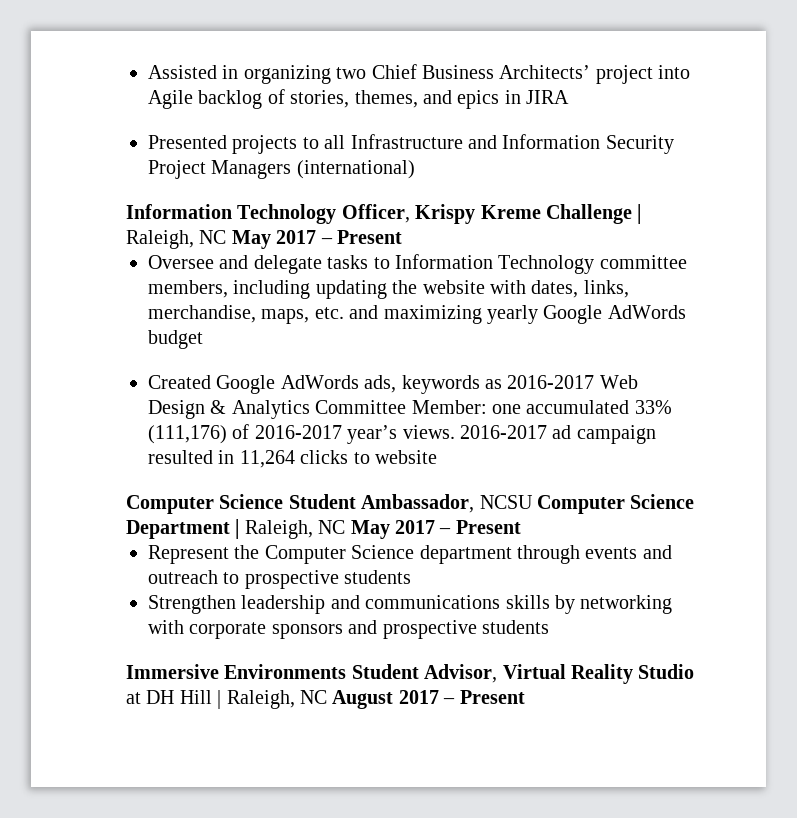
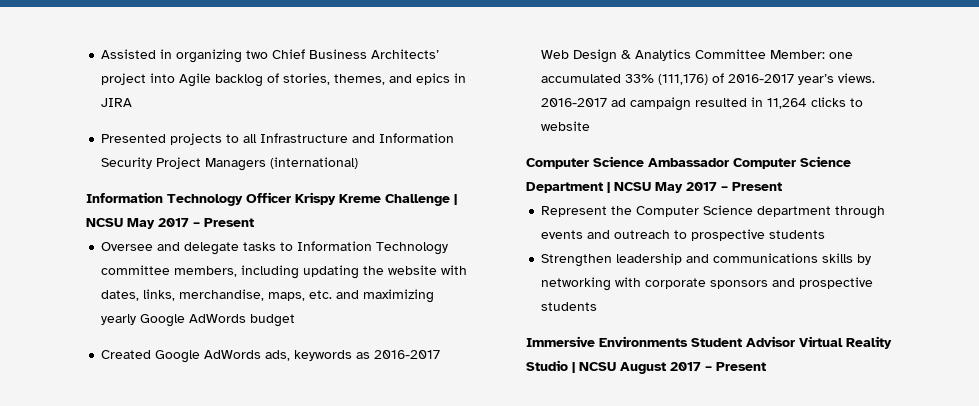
[341,204,410,223] Officer, -> [246,192,292,203] Officer
[125,230,227,249] Raleigh, NC -> [86,218,124,227] NCSU
[288,494,533,513] Student Ambassador, NCSU -> [648,158,730,167] Ambassador
[244,520,346,539] Raleigh, NC -> [614,182,652,191] NCSU
[424,664,498,683] Advisor, -> [746,336,796,347] Advisor
[125,690,327,709] at DH Hill | Raleigh, NC -> [572,362,617,373] | NCSU

